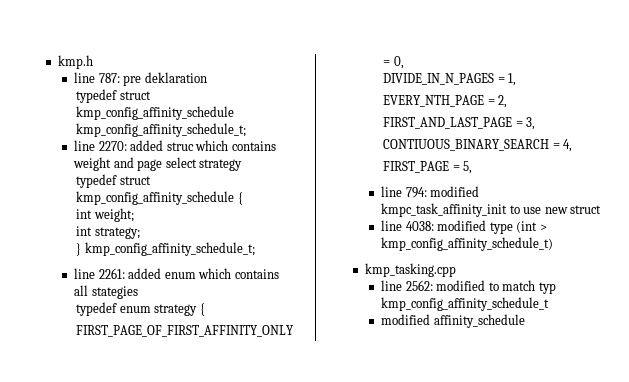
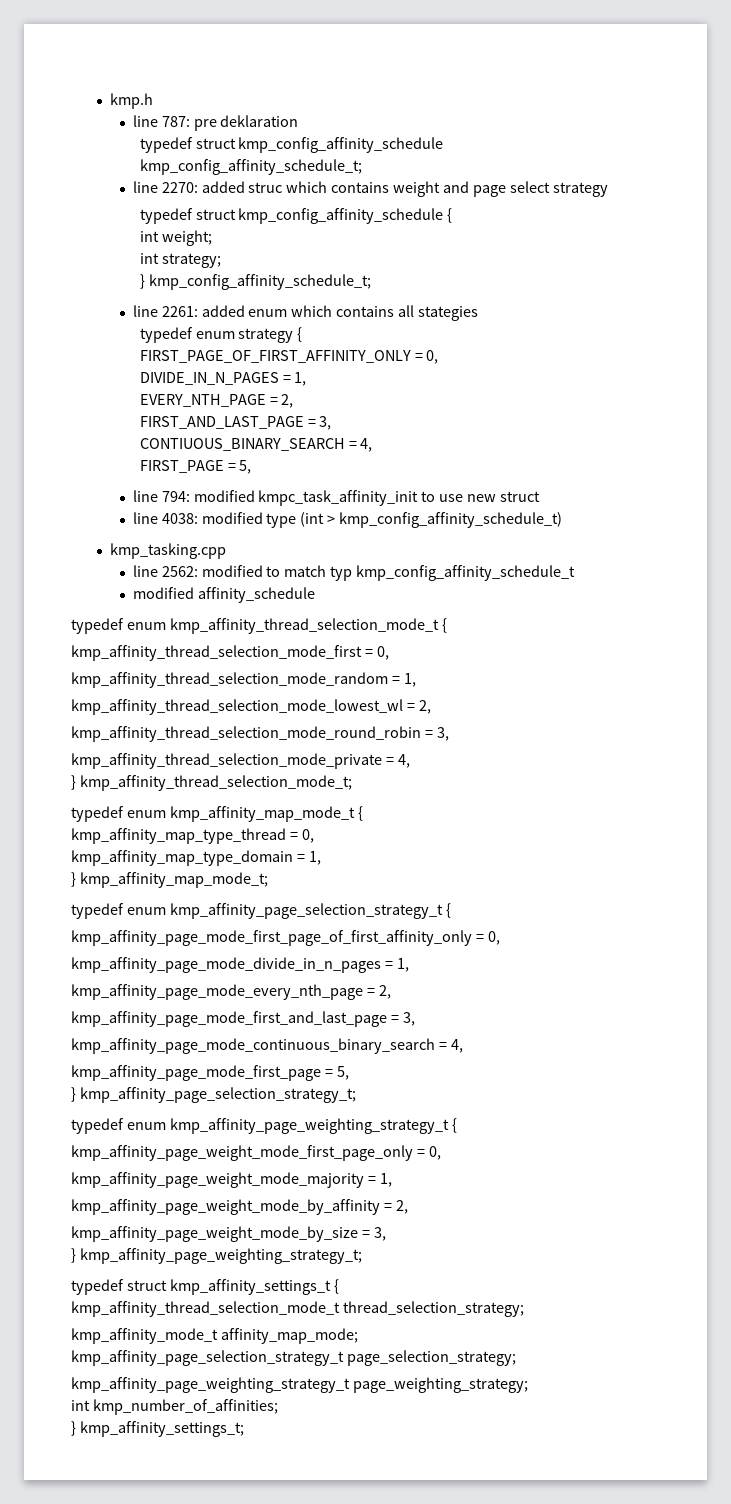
(525, 321) none -> [71,618,447,634] [71,645,389,661] [71,672,416,688] [71,699,431,715] [71,726,449,742] [71,753,410,769] [71,775,352,791] [71,806,363,822] [71,828,314,844] [71,850,321,866] [71,872,268,888] [71,903,451,919] [71,930,500,946] [71,957,409,973] [71,984,391,1000] [71,1011,415,1027] [71,1038,463,1054] [71,1065,349,1081] [71,1087,356,1103] [71,1118,457,1134] [71,1145,441,1161] [71,1172,392,1188] [71,1199,408,1215] [71,1226,386,1242] [71,1248,362,1264] [71,1279,339,1295] [71,1301,524,1317] [71,1328,358,1344] [71,1350,516,1366] [71,1377,528,1393] [71,1399,278,1415] [71,1421,244,1437] // typedef enum kmp_affinity_thread_selection_mode_t { // kmp_affinity_thread_selection_mode_first = 0, // kmp_affinity_thread_selection_mode_random = 1, // kmp_affinity_thread_selection_mode_lowest_wl = 2, // kmp_affinity_thread_selection_mode_round_robin = 3, // kmp_affinity_thread_selection_mode_private = 4, // } kmp_affinity_thread_selection_mode_t; // typedef enum kmp_affinity_map_mode_t { // kmp_affinity_map_type_thread = 0, // kmp_affinity_map_type_domain = 1, // } kmp_affinity_map_mode_t; // typedef enum kmp_affinity_page_selection_strategy_t { // kmp_affinity_page_mode_first_page_of_first_affinity_only = 0, // kmp_affinity_page_mode_divide_in_n_pages = 1, // kmp_affinity_page_mode_every_nth_page = 2, // kmp_affinity_page_mode_first_and_last_page = 3, // kmp_affinity_page_mode_continuous_binary_search = 4, // kmp_affinity_page_mode_first_page = 5, // } kmp_affinity_page_selection_strategy_t; // typedef enum kmp_affinity_page_weighting_strategy_t { // kmp_affinity_page_weight_mode_first_page_only = 0, // kmp_affinity_page_weight_mode_majority = 1, // kmp_affinity_page_weight_mode_by_affinity = 2, // kmp_affinity_page_weight_mode_by_size = 3, // } kmp_affinity_page_weighting_strategy_t; // typedef struct kmp_affinity_settings_t { // kmp_affinity_thread_selection_mode_t thread_selection_strategy; // kmp_affinity_mode_t affinity_map_mode; // kmp_affinity_page_selection_strategy_t page_selection_strategy; // kmp_affinity_page_weighting_strategy_t page_weighting_strategy; // int kmp_number_of_affinities; // } kmp_affinity_settings_t;

